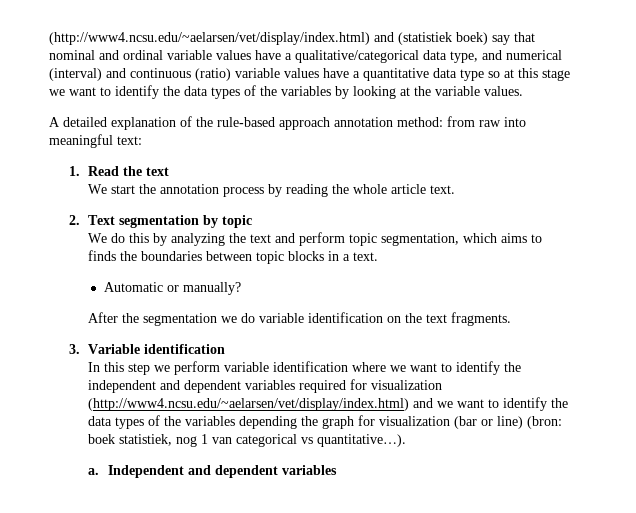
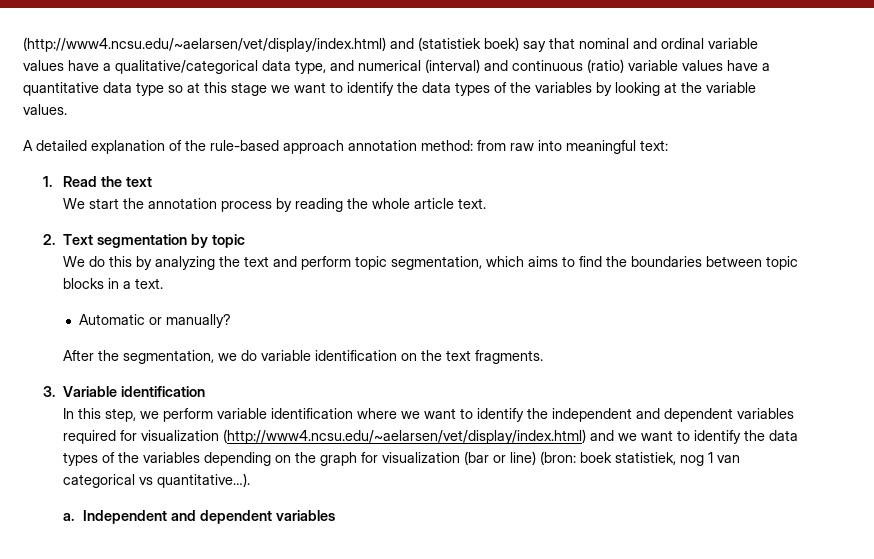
[88,250,117,261] finds -> [579,256,603,267] find
[143,313,218,326] segmentation -> [123,350,215,364] segmentation,
[128,363,151,375] step -> [105,408,137,422] step,
(298, 422) none -> [275,455,292,463] on

